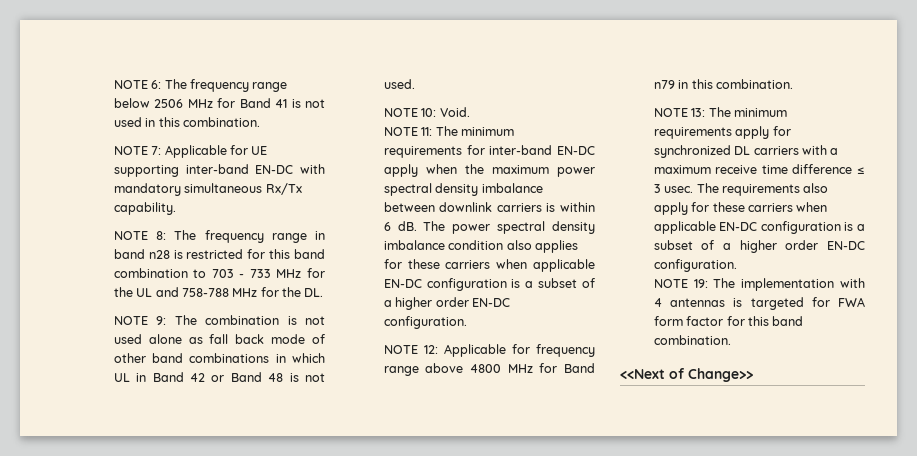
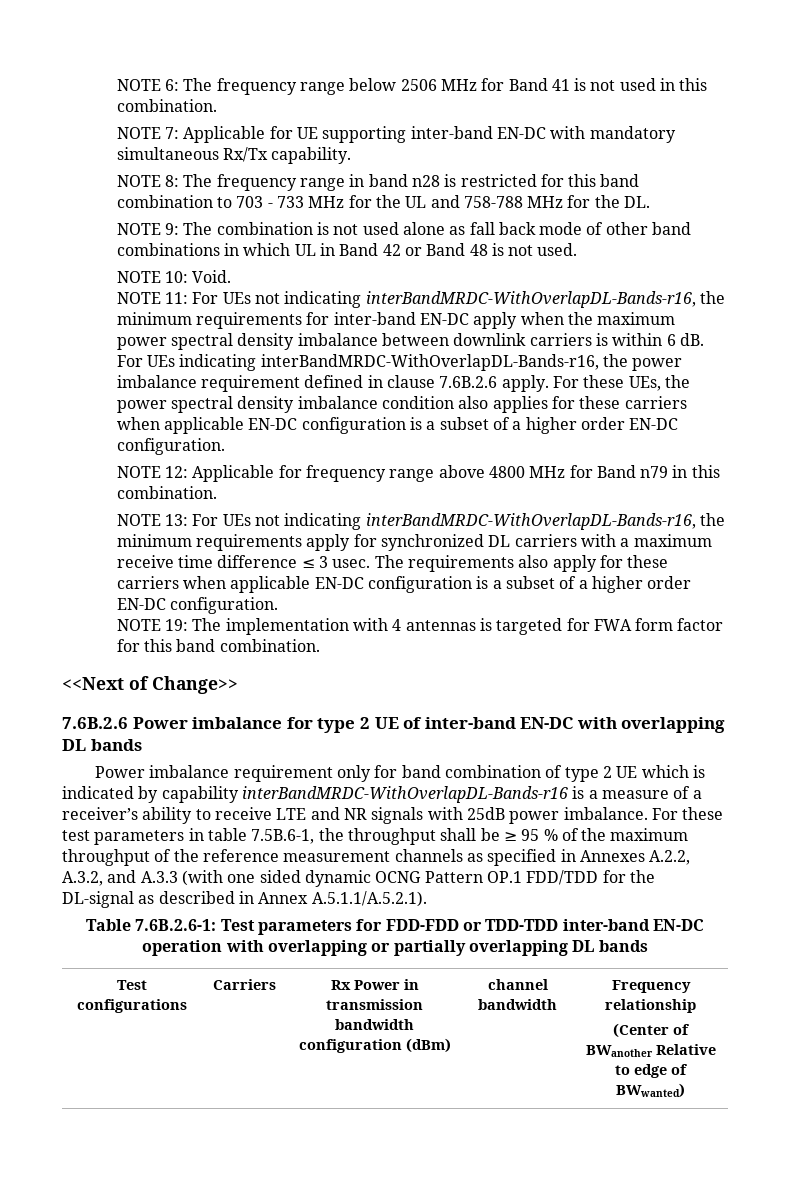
[435,126,458,136] The -> [192,291,725,308] For UEs not indicating interBandMRDC-WithOverlapDL-Bands-r16, the
[423,221,446,231] The -> [116,354,683,371] [116,375,690,392] For UEs indicating interBandMRDC-WithOverlapDL-Bands-r16, the power imbalance requirement defined in clause 7.6B.2.6 apply. For these UEs, the
[708,107,731,117] The -> [192,513,725,530] For UEs not indicating interBandMRDC-WithOverlapDL-Bands-r16, the
(753, 375) none -> [62,717,726,733] [62,739,142,751] [95,765,705,782] [62,786,702,803] [62,807,724,824] [62,828,689,845] [62,849,691,866] [62,870,655,887] [62,891,427,908] [86,919,704,935] [142,940,648,956] [116,980,147,990] [76,999,187,1013] [212,979,276,990] [330,979,419,990] [326,999,423,1010] [335,1019,414,1030] [298,1038,451,1053] [487,979,548,990] [478,999,557,1010] [611,980,691,993] [605,999,696,1013] [613,1023,689,1038] [585,1044,716,1057] [615,1064,687,1078] [616,1083,685,1098] // 7.6B.2.6 Power imbalance for type 2 UE of inter-band EN-DC with overlapping DL bands // Power imbalance requirement only for band combination of type 2 UE which is indicated by capability interBandMRDC-WithOverlapDL-Bands-r16 is a measure of a receiver’s ability to receive LTE and NR signals with 25dB power imbalance. For these test parameters in table 7.5B.6-1, the throughput shall be ≥ 95 % of the maximum throughput of the reference measurement channels as specified in Annexes A.2.2, A.3.2, and A.3.3 (with one sided dynamic OCNG Pattern OP.1 FDD/TDD for the DL-signal as described in Annex A.5.1.1/A.5.2.1). // Table 7.6B.2.6-1: Test parameters for FDD-FDD or TDD-TDD inter-band EN-DC operation with overlapping or partially overlapping DL bands // Test configurations | Carriers | Rx Power in transmission bandwidth configuration (dBm) | channel bandwidth | Frequency relationship // (Center of BWanother Relative to edge of BWwanted)

